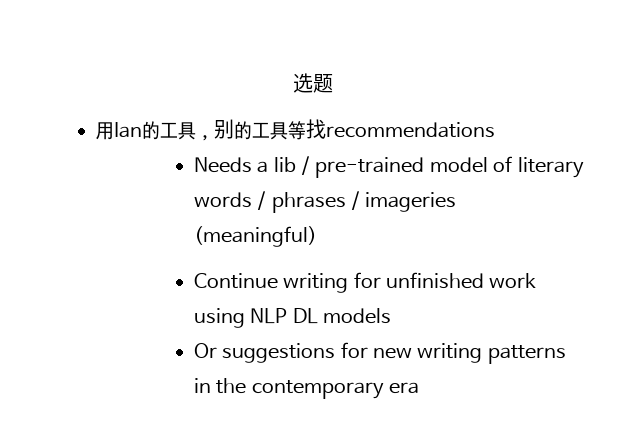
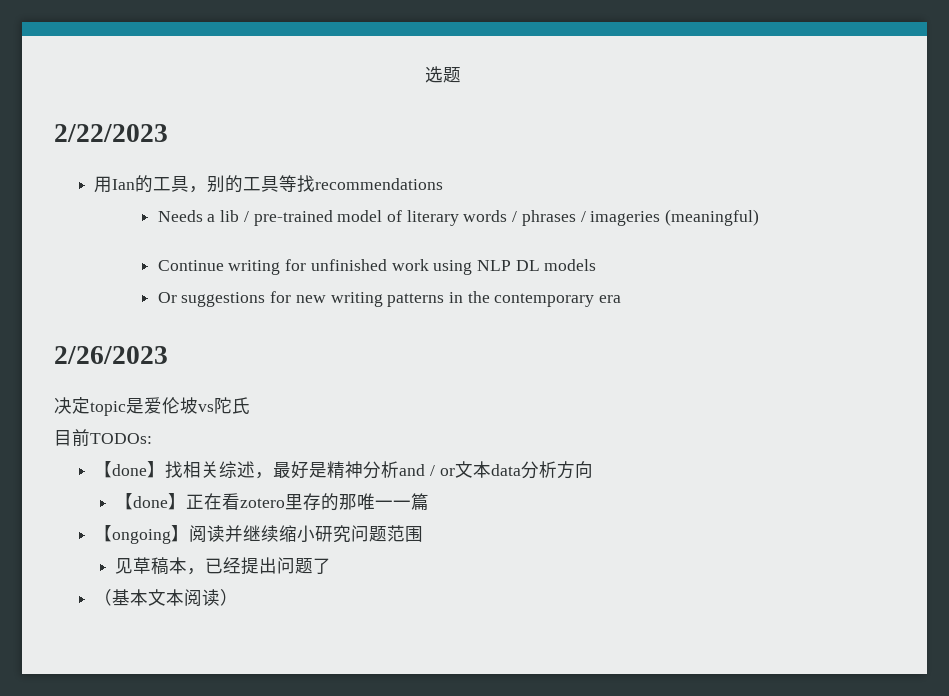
(333, 83) none -> [54,124,168,142] // 2/22/2023
(419, 388) none -> [54,346,168,364] [54,397,250,416] [54,429,152,447] [94,461,593,479] [115,493,430,511] [94,525,424,544] [115,557,332,575] [94,589,239,606] // 2/26/2023 // 决定topic是爱伦坡vs陀氏 // 目前TODOs: // 【done】找相关综述，最好是精神分析and / or文本data分析方向 // 【done】正在看zotero里存的那唯一一篇 // 【ongoing】阅读并继续缩小研究问题范围 // 见草稿本，已经提出问题了 // （基本文本阅读）

